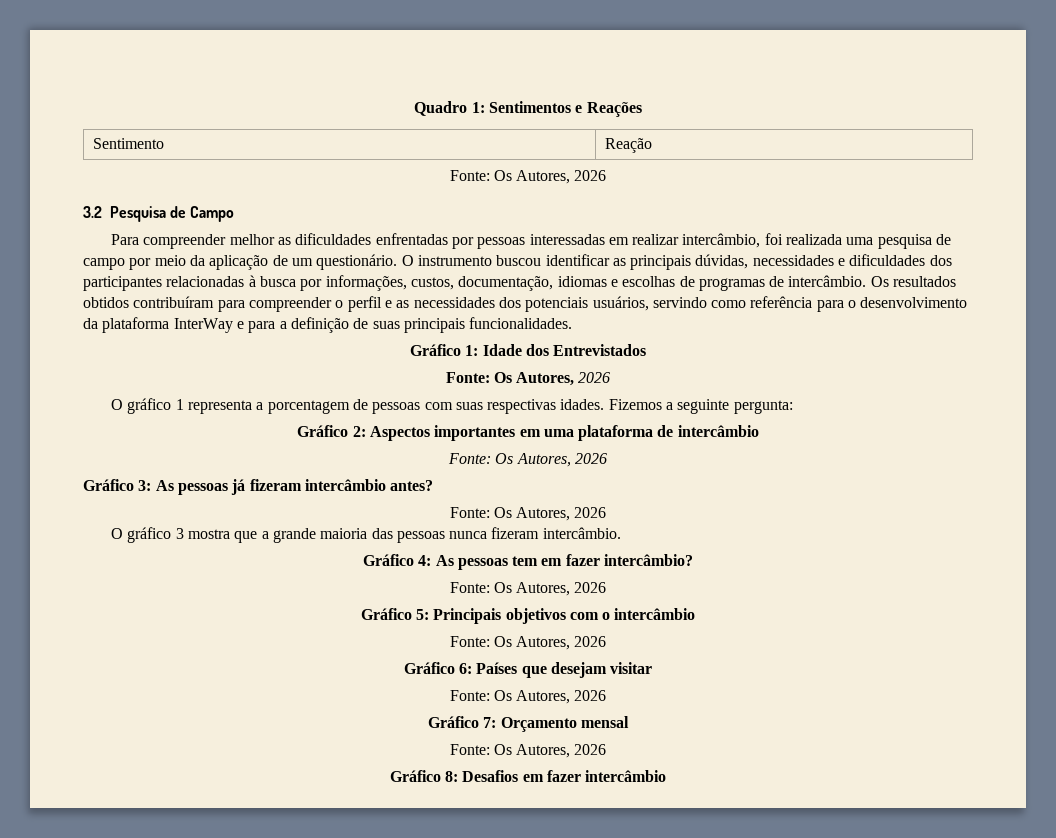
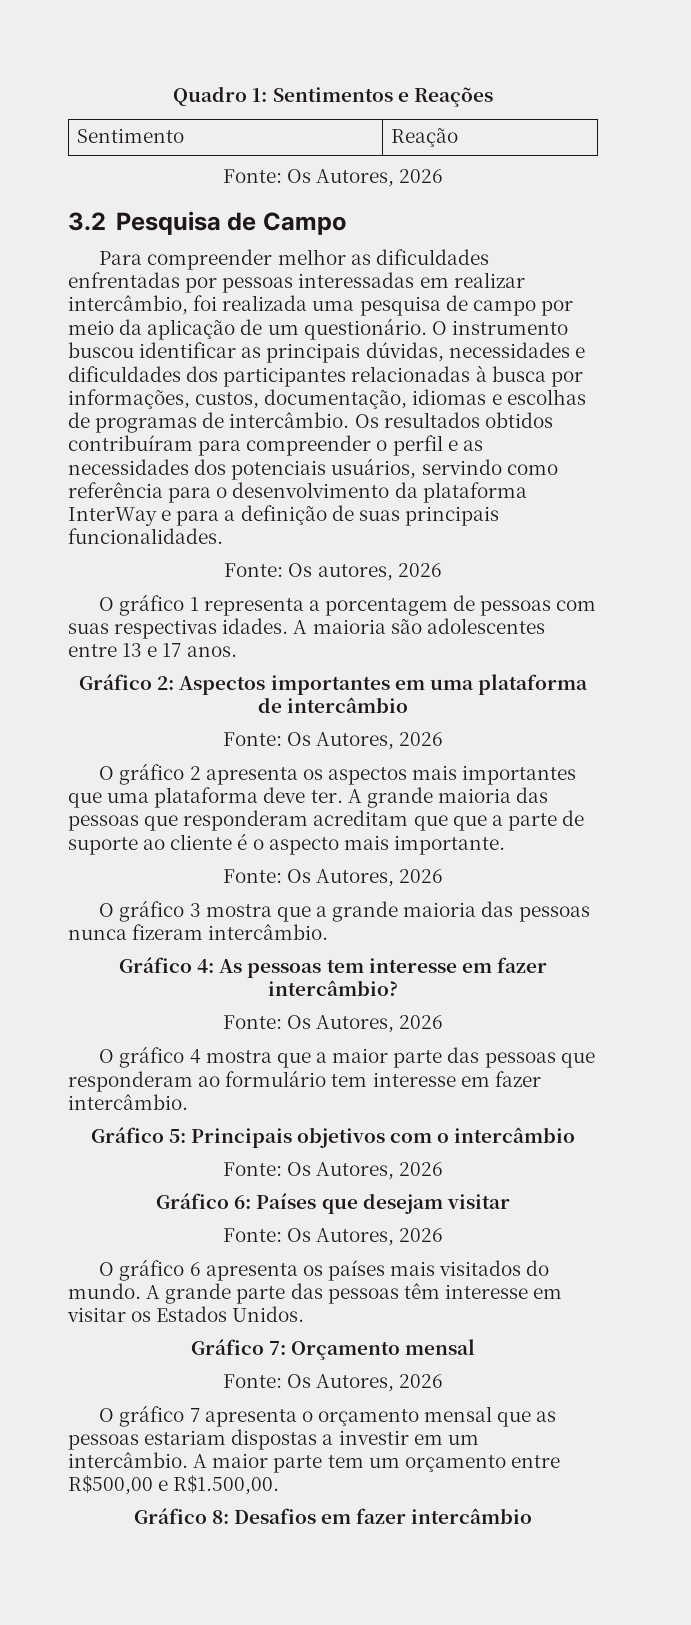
[409,344,647,356] [445,372,575,386] // Gráfico 1: Idade dos Entrevistados // Fonte: Os Autores, -> [224,563,393,581] // Fonte: Os autores,
[608,399,793,414] Fizemos a seguinte pergunta: -> [293,618,545,634] [68,643,237,657] A maioria são adolescentes entre 13 e 17 anos.
[83,479,434,495] Gráfico 3: As pessoas já fizeram intercâmbio antes? -> [99,763,577,785] [68,787,549,808] [68,810,585,831] [68,833,505,855] O gráfico 2 apresenta os aspectos mais importantes que uma plataforma deve ter. A grande maioria das pessoas que responderam acreditam que que a parte de suporte ao cliente é o aspecto mais importante.
(539, 561) none -> [368,958,457,973] interesse
(607, 587) none -> [99,1046,595,1068] [68,1070,541,1092] [68,1094,188,1110] // O gráfico 4 mostra que a maior parte das pessoas que responderam ao formulário tem interesse em fazer intercâmbio.
(607, 695) none -> [99,1259,550,1281] [68,1283,563,1304] [67,1306,305,1322] // O gráfico 6 apresenta os países mais visitados do mundo. A grande parte das pessoas têm interesse em visitar os Estados Unidos.
(607, 749) none -> [99,1405,557,1427] [68,1429,479,1450] [68,1452,560,1473] [68,1475,280,1495] // O gráfico 7 apresenta o orçamento mensal que as pessoas estariam dispostas a investir em um intercâmbio. A maior parte tem um orçamento entre R$500,00 e R$1.500,00.

